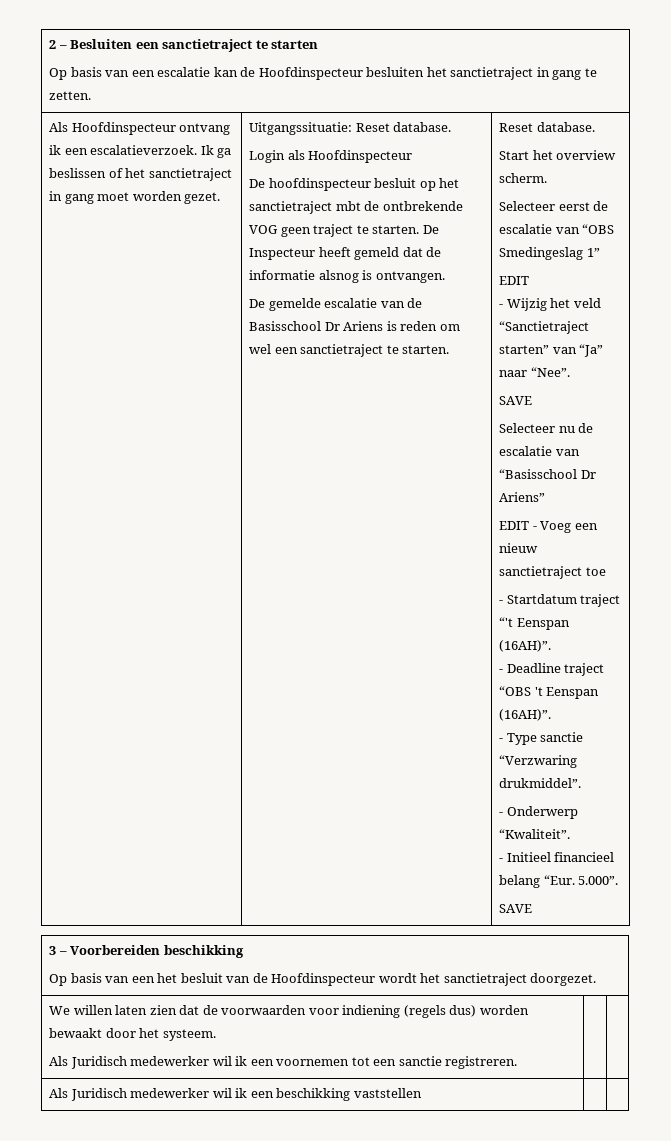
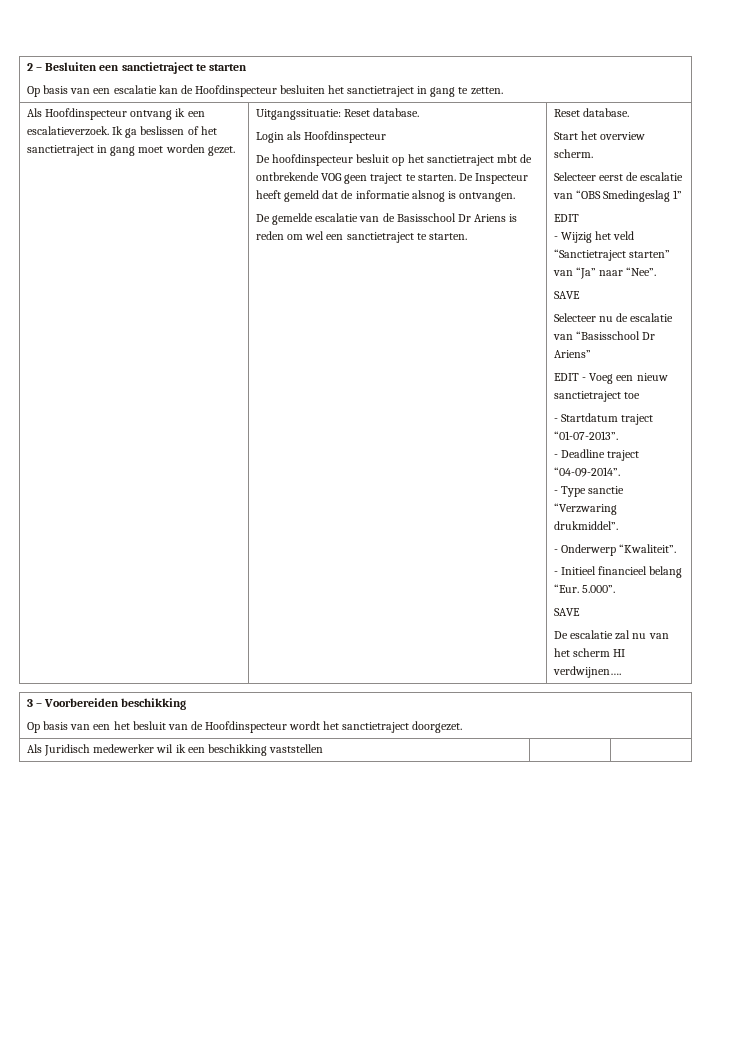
[499,617,570,630] [499,640,552,652] “'t Eenspan (16AH)”. -> [554,431,619,440] “01-07-2013”.
[499,686,600,699] [499,709,552,721] “OBS 't Eenspan (16AH)”. -> [554,467,621,477] “04-09-2014”.
(533, 908) none -> [554,630,669,640] [554,648,626,657] [553,666,622,678] // De escalatie zal nu van het scherm HI verdwijnen….
[49,1005,529,1018] [49,1028,216,1041] [49,1056,518,1069] // We willen laten zien dat de voorwaarden voor indiening (regels dus) worden bewaakt door het systeem. // Als Juridisch medewerker wil ik een voornemen tot een sanctie registreren. | | -> (463, 727) none

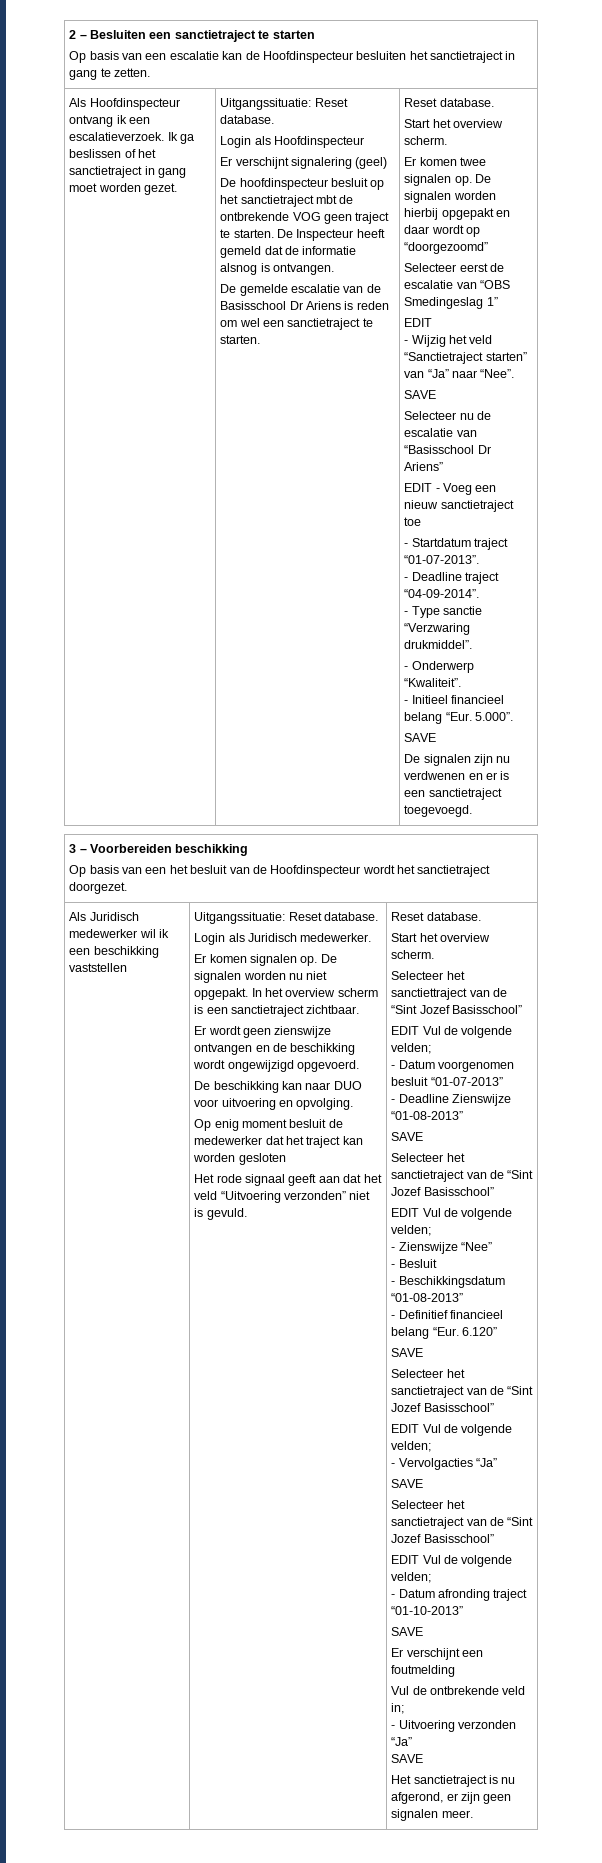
(387, 137) none -> [220,157,388,169] // Er verschijnt signalering (geel)
(594, 153) none -> [404,157,487,166] [404,174,492,186] [404,191,496,203] [404,208,511,220] [404,225,481,237] [404,242,489,254] // Er komen twee signalen op. De signalen worden hierbij opgepakt en daar wordt op “doorgezoomd”
[570,630,669,640] [554,648,626,657] [553,666,622,678] escalatie zal nu van het scherm HI verdwijnen…. -> [423,754,511,766] [404,771,510,780] [404,788,502,800] [404,805,473,817] signalen zijn nu verdwenen en er is een sanctietraject toegevoegd.
(323, 748) | -> [194,912,379,924] [194,933,372,945] [194,954,337,966] [194,971,328,983] [194,988,378,1000] [194,1005,360,1017] [194,1026,332,1038] [194,1043,356,1055] [193,1060,360,1072] [194,1081,362,1093] [194,1098,354,1110] [194,1119,343,1131] [194,1136,363,1148] [193,1153,286,1165] [194,1174,382,1186] [194,1191,371,1203] [194,1208,247,1220] [391,912,481,921] [391,933,491,942] [391,950,435,959] [391,971,465,980] [391,988,508,1000] [391,1005,523,1014] [391,1026,513,1038] [391,1043,432,1054] [391,1060,515,1072] [391,1077,503,1086] [391,1094,512,1106] [391,1111,464,1120] [391,1132,424,1141] [391,1153,465,1162] [391,1170,534,1182] [391,1187,494,1196] [391,1208,513,1220] [391,1225,432,1236] [391,1242,493,1254] [391,1259,437,1268] [391,1276,505,1288] [391,1293,464,1302] [391,1310,504,1319] [391,1327,498,1339] [391,1348,424,1357] [391,1369,465,1378] [391,1386,534,1398] [391,1403,494,1412] [391,1424,513,1436] [391,1441,432,1452] [391,1458,498,1470] [391,1479,424,1488] [391,1500,465,1509] [391,1517,534,1529] [391,1534,494,1543] [391,1555,513,1567] [391,1572,432,1583] [391,1589,528,1601] [391,1606,464,1615] [391,1627,424,1636] [391,1648,484,1660] [391,1665,456,1677] [391,1686,526,1695] [391,1703,405,1714] [391,1720,517,1732] [391,1737,413,1746] [391,1754,424,1763] [391,1775,516,1787] [391,1792,512,1804] [391,1809,473,1821] Uitgangssituatie: Reset database. // Login als Juridisch medewerker. // Er komen signalen op. De signalen worden nu niet opgepakt. In het overview scherm is een sanctietraject zichtbaar. // Er wordt geen zienswijze ontvangen en de beschikking wordt ongewijzigd opgevoerd. // De beschikking kan naar DUO voor uitvoering en opvolging. // Op enig moment besluit de medewerker dat het traject kan worden gesloten // Het rode signaal geeft aan dat het veld “Uitvoering verzonden” niet is gevuld. | Reset database. // Start het overview scherm. // Selecteer het sanctiettraject van de “Sint Jozef Basisschool” // EDIT Vul de volgende velden; // - Datum voorgenomen besluit “01-07-2013” // - Deadline Zienswijze “01-08-2013” // SAVE // Selecteer het sanctietraject van de “Sint Jozef Basisschool” // EDIT Vul de volgende velden; // - Zienswijze “Nee” // - Besluit // - Beschikkingsdatum “01-08-2013” // - Definitief financieel belang “Eur. 6.120” // SAVE // Selecteer het sanctietraject van de “Sint Jozef Basisschool” // EDIT Vul de volgende velden; // - Vervolgacties “Ja” // SAVE // Selecteer het sanctietraject van de “Sint Jozef Basisschool” // EDIT Vul de volgende velden; // - Datum afronding traject “01-10-2013” // SAVE // Er verschijnt een foutmelding // Vul de ontbrekende veld in; // - Uitvoering verzonden “Ja” // SAVE // Het sanctietraject is nu afgerond, er zijn geen signalen meer.

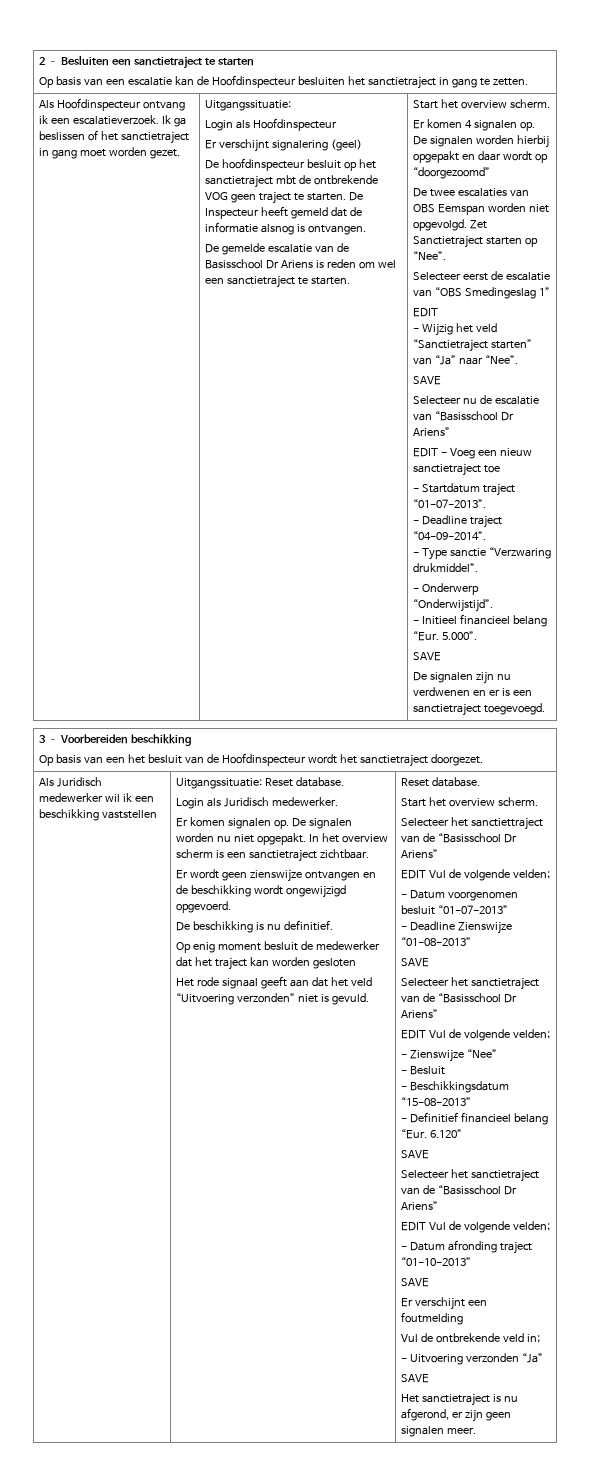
[314,98,348,107] [220,115,275,124] Reset database. -> (292, 105) none
[404,98,494,107] Reset database. // -> (350, 281) none
[460,157,487,166] twee -> [464,120,472,128] 4
(489, 248) none -> [413,188,529,197] [413,203,549,215] [413,219,487,231] [413,235,538,248] [413,251,447,260] // De twee escalaties van OBS Eemspan worden niet opgevolgd. Zet Sanctietraject starten op “Nee”.
[404,678,462,687] “Kwaliteit”. -> [413,599,494,612] “Onderwijstijd”.
[282,1081,362,1090] [194,1098,354,1110] kan naar DUO voor uitvoering en opvolging. -> [255,920,333,931] is nu definitief.
[391,1005,523,1014] “Sint Jozef Basisschool” -> [437,833,517,843] [401,849,439,858] “Basisschool Dr Ariens”
[507,1170,534,1179] [391,1187,494,1196] “Sint Jozef Basisschool” -> [437,993,517,1003] [401,1009,439,1018] “Basisschool Dr Ariens”
[391,1293,464,1302] “01-08-2013” -> [401,1097,472,1106] “15-08-2013”
[507,1386,534,1395] [391,1403,494,1412] [391,1424,513,1436] [391,1441,432,1452] [391,1458,498,1470] [391,1479,424,1488] [391,1500,465,1509] [391,1517,534,1529] [391,1534,494,1543] “Sint Jozef Basisschool” // EDIT Vul de volgende velden; // - Vervolgacties “Ja” // SAVE // Selecteer het sanctietraject van de “Sint Jozef Basisschool” -> [437,1185,517,1195] [401,1201,439,1210] “Basisschool Dr Ariens”

